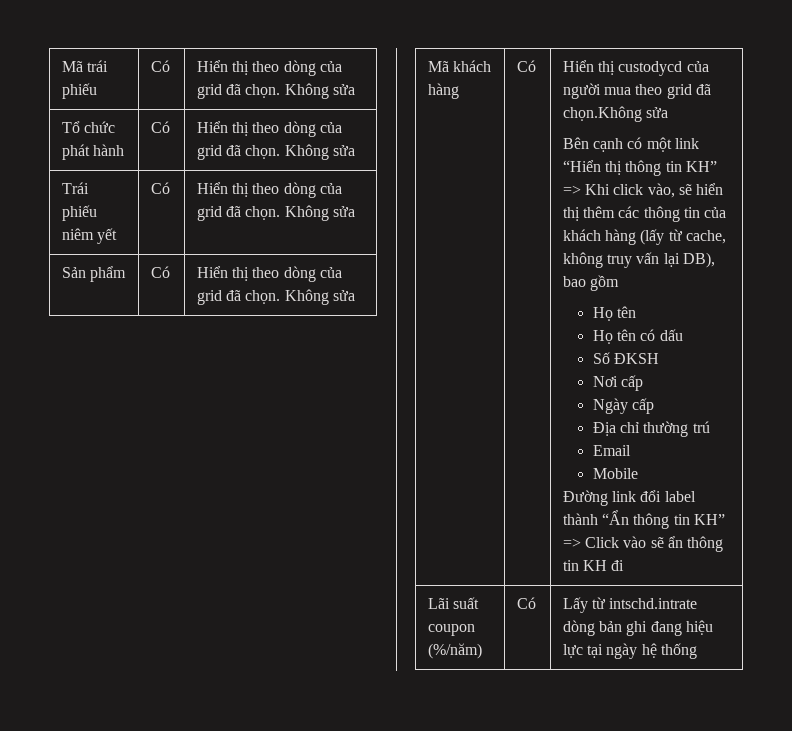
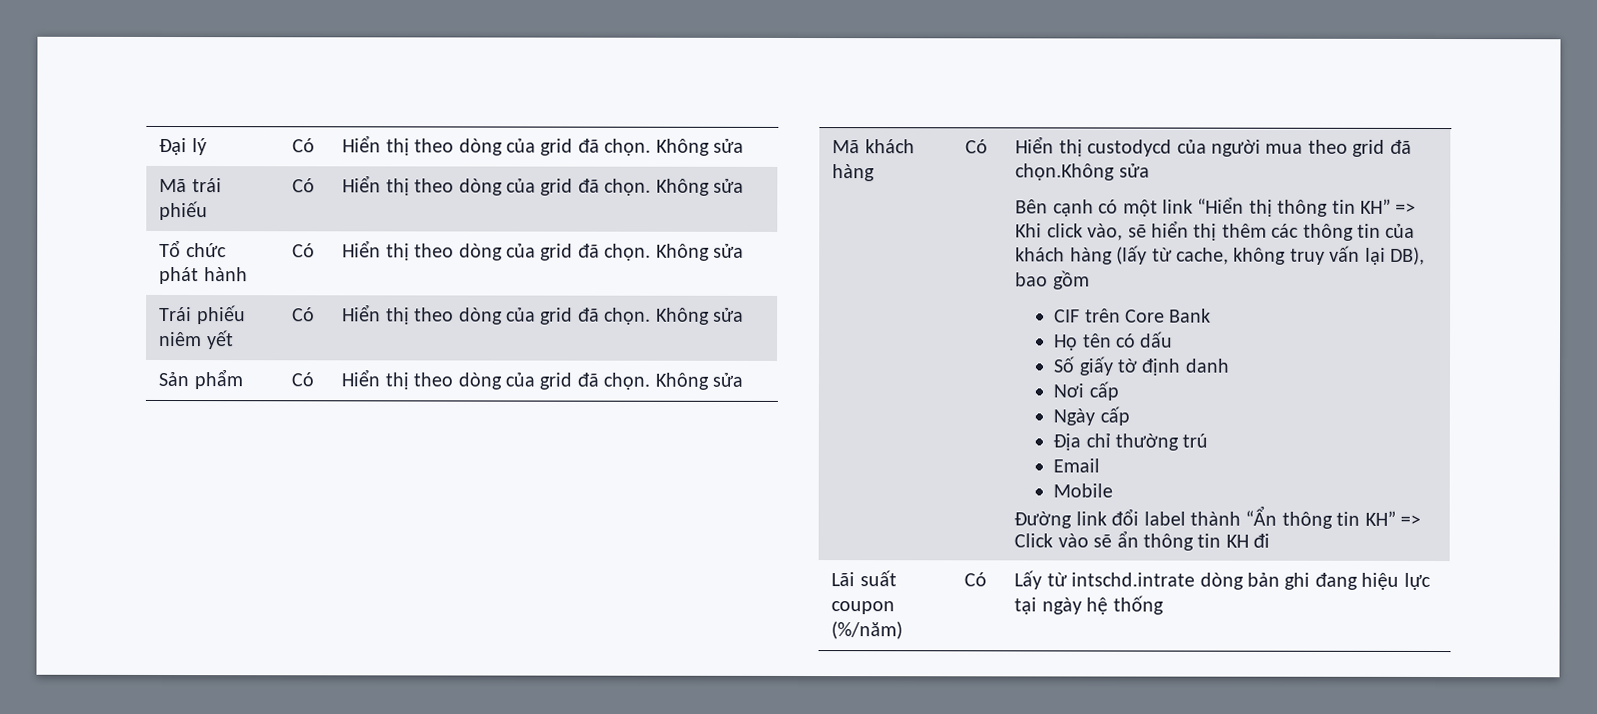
(61, 66) none -> [159,137,207,156] [292,138,316,153] [342,135,745,156] Đại lý | Có | Hiển thị theo dòng của grid đã chọn. Không sửa //
[592,306,636,321] Họ tên -> [1054,308,1212,323] CIF trên Core Bank
[613,353,659,364] ĐKSH -> [1078,356,1229,376] giấy tờ định danh

